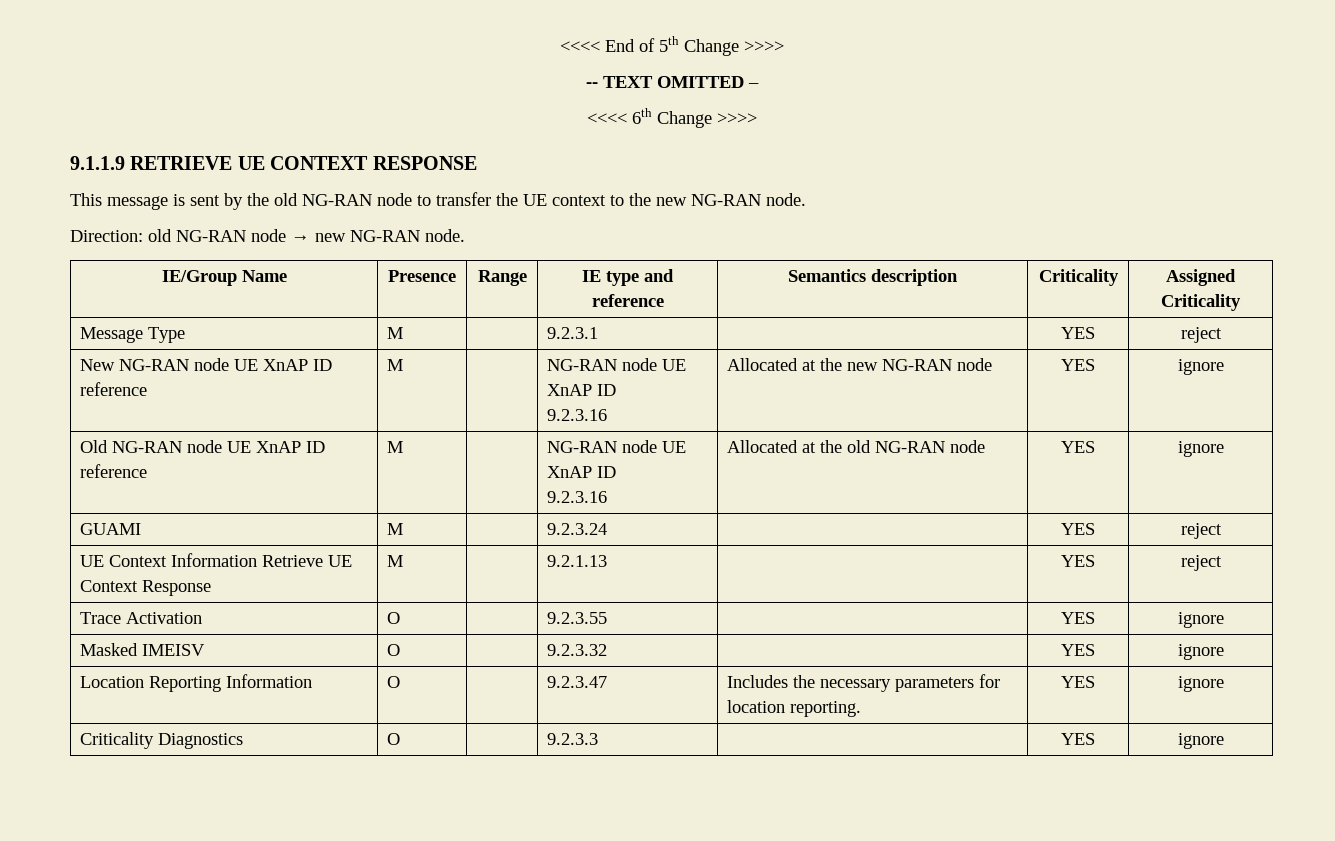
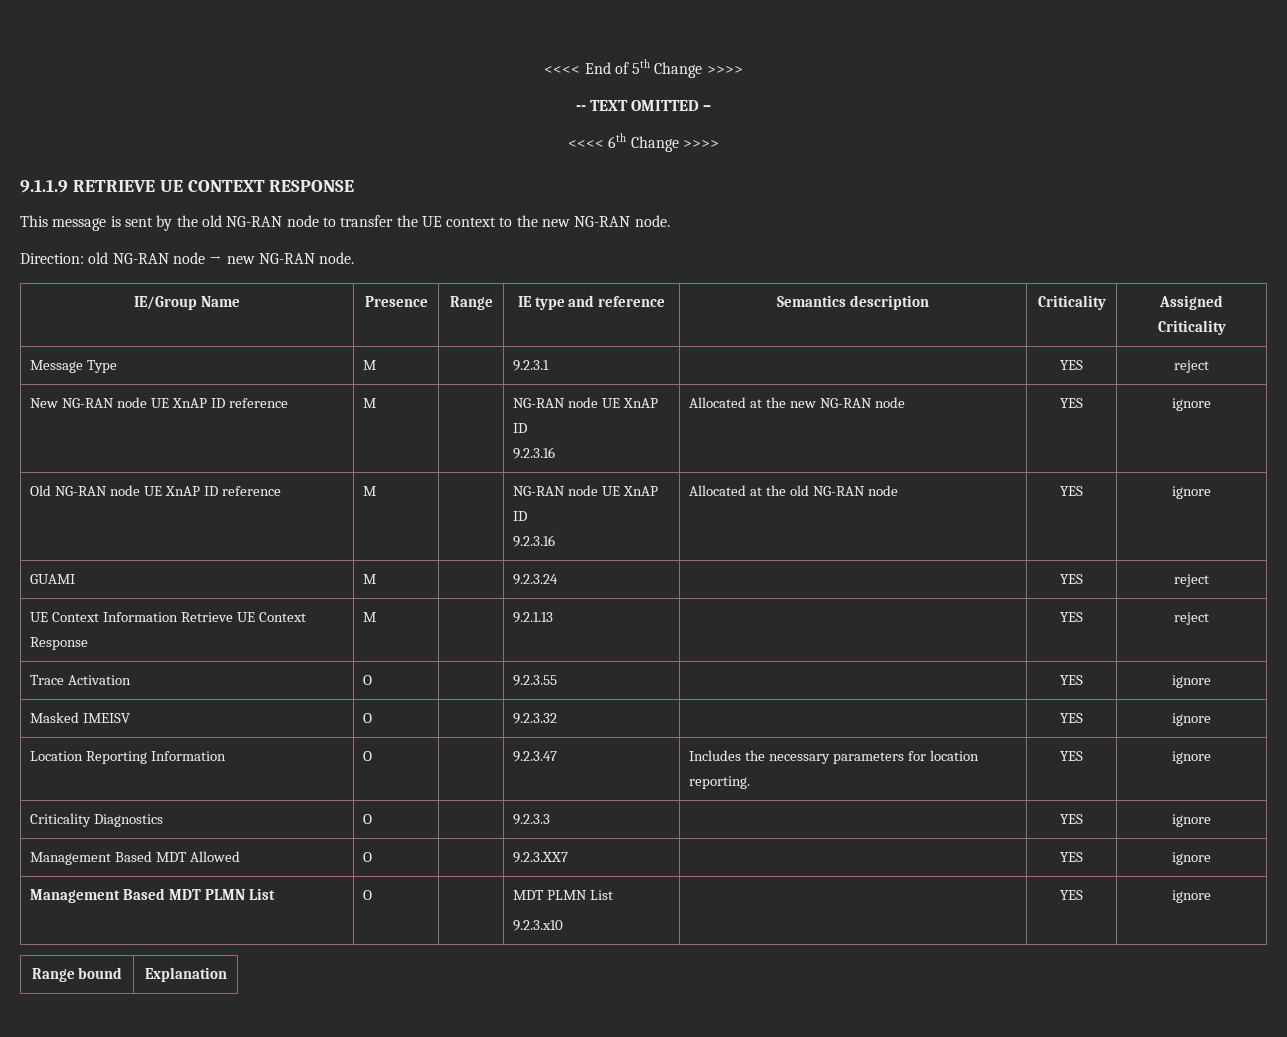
(1224, 741) none -> [30,851,241,865] [363,852,373,862] [513,852,569,863] [1060,852,1083,862] [1172,852,1211,865] [30,888,276,903] [363,890,373,900] [513,890,614,900] [513,920,564,931] [1060,890,1083,900] [1172,890,1211,903] [31,967,123,982] [144,967,227,982] // Management Based MDT Allowed | O | | 9.2.3.XX7 | | YES | ignore // Management Based MDT PLMN List | O | | MDT PLMN List // 9.2.3.x10 | | YES | ignore // Range bound | Explanation

